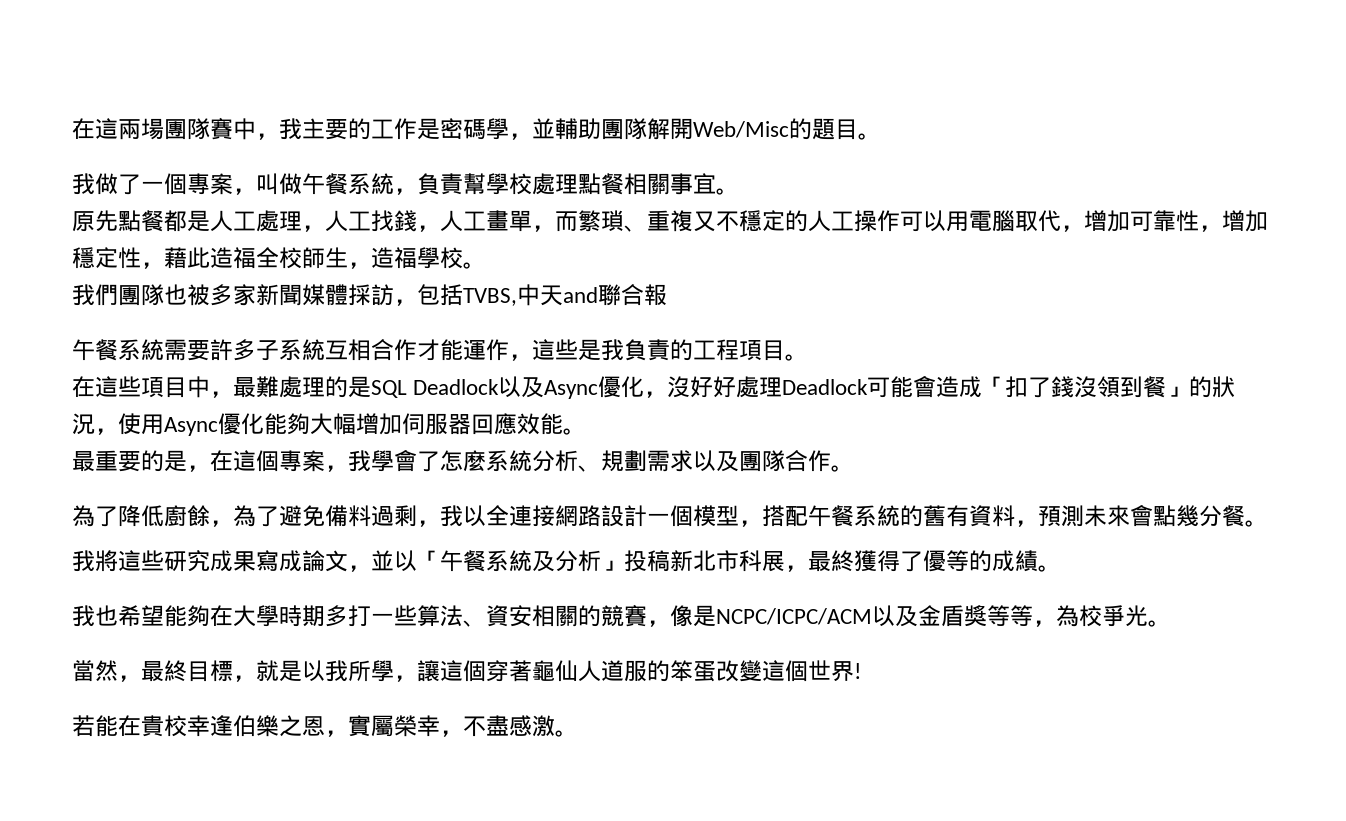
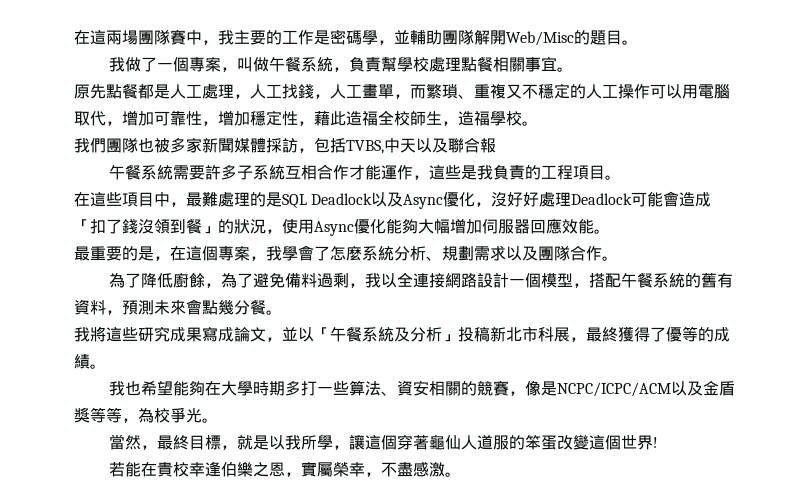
[563,287,598,303] and -> [416,138,448,153] 以及

